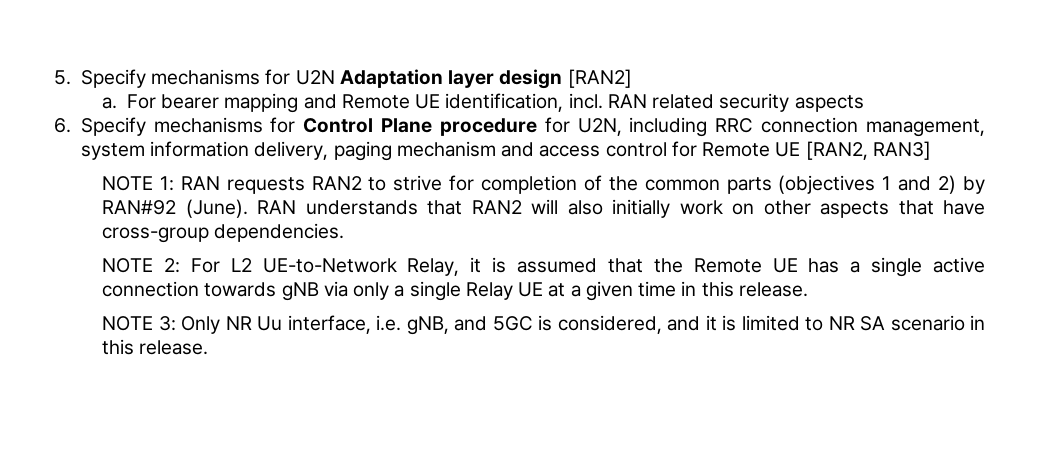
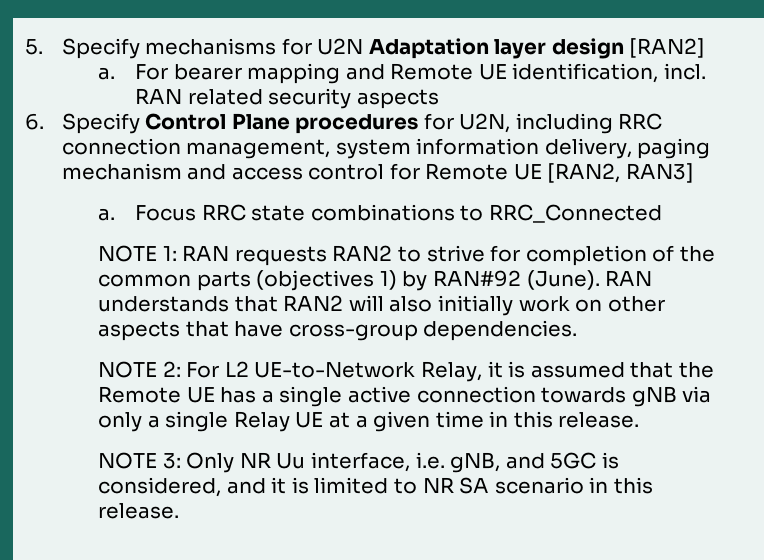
[153,117,296,133] mechanisms for -> (140, 123) none
[439,118,537,136] procedure -> [295,114,419,134] procedures
(931, 150) none -> [98,204,662,223] // a. Focus RRC state combinations to RRC_Connected
[882,175,957,194] 1 and 2) -> [379,270,397,290] 1)

